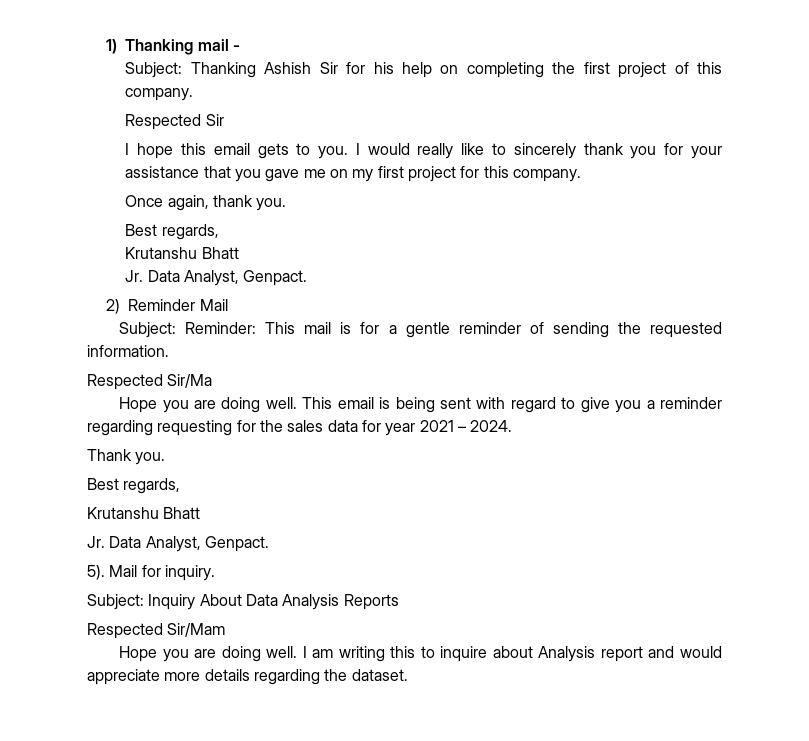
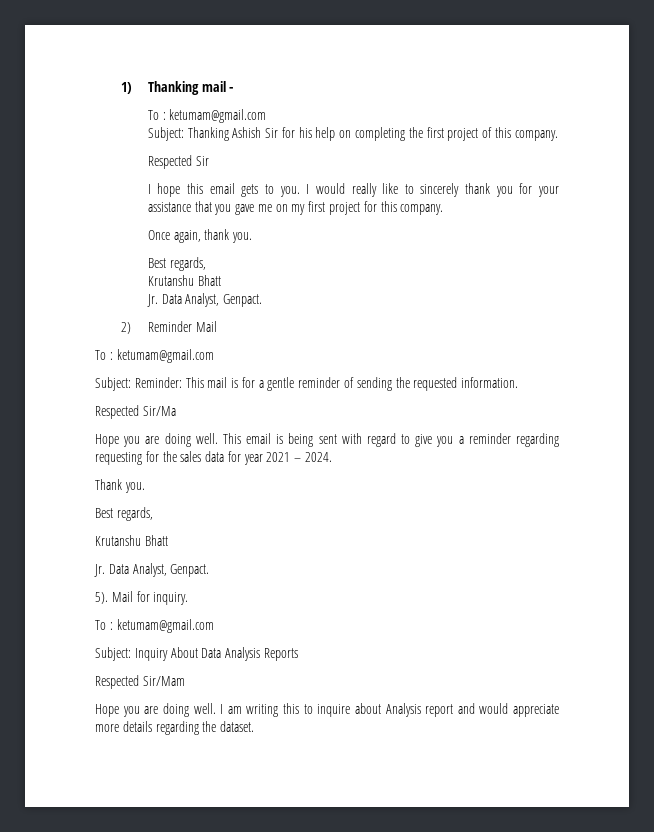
(241, 48) none -> [147,109,267,123] // To : ketumam@gmail.com
(228, 305) none -> [95,349,214,363] // To : ketumam@gmail.com
(215, 573) none -> [95,619,214,633] // To : ketumam@gmail.com

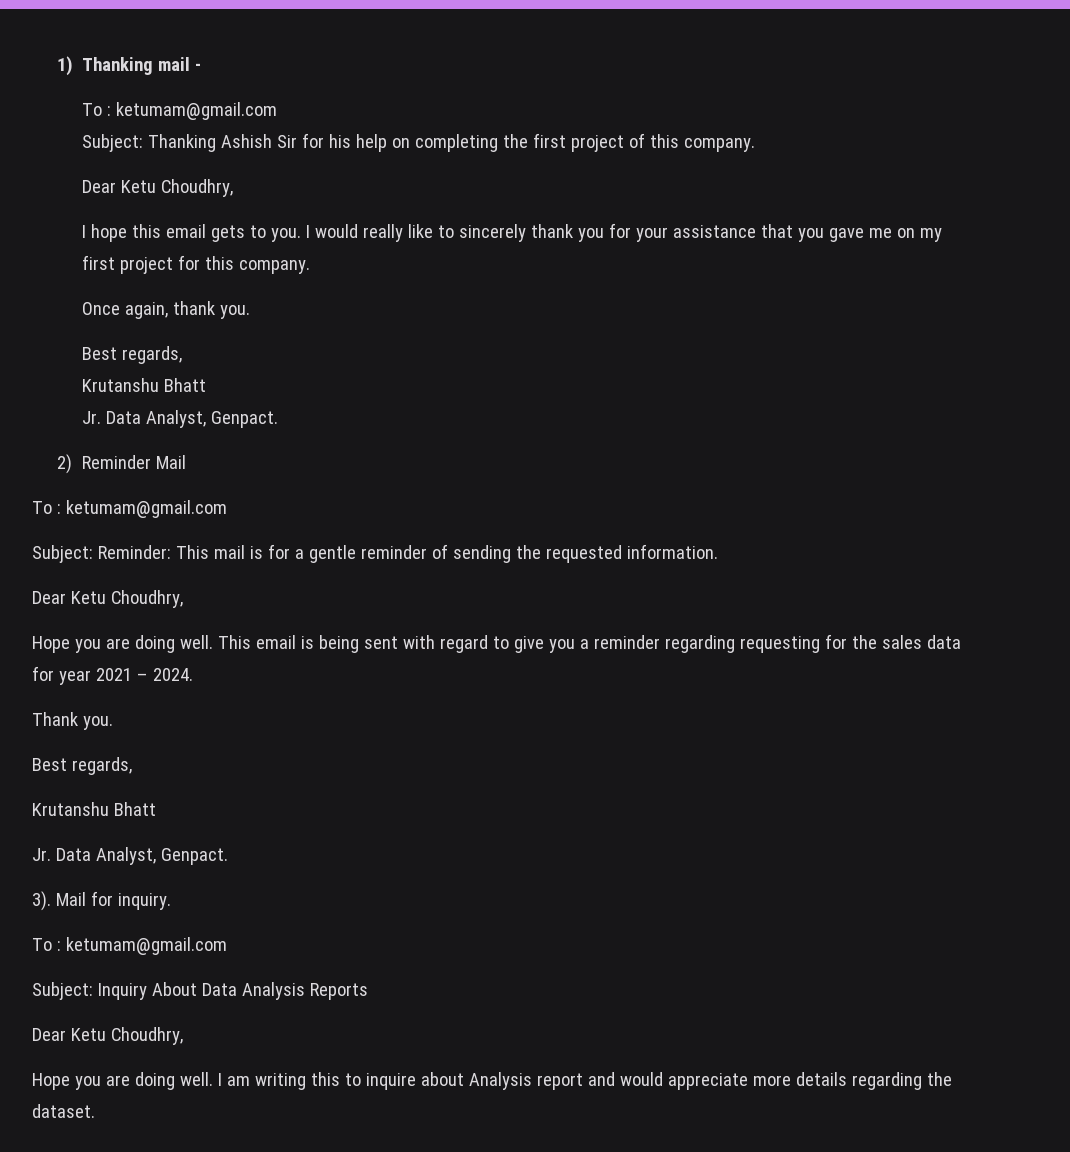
[147,155,209,169] Respected Sir -> [82,179,234,197] Dear Ketu Choudhry,
[95,405,176,419] Respected Sir/Ma -> [32,590,183,608] Dear Ketu Choudhry,
[95,592,108,604] 5). -> [32,891,51,911] 3).
[95,675,185,689] Respected Sir/Mam -> [32,1027,183,1045] Dear Ketu Choudhry,

